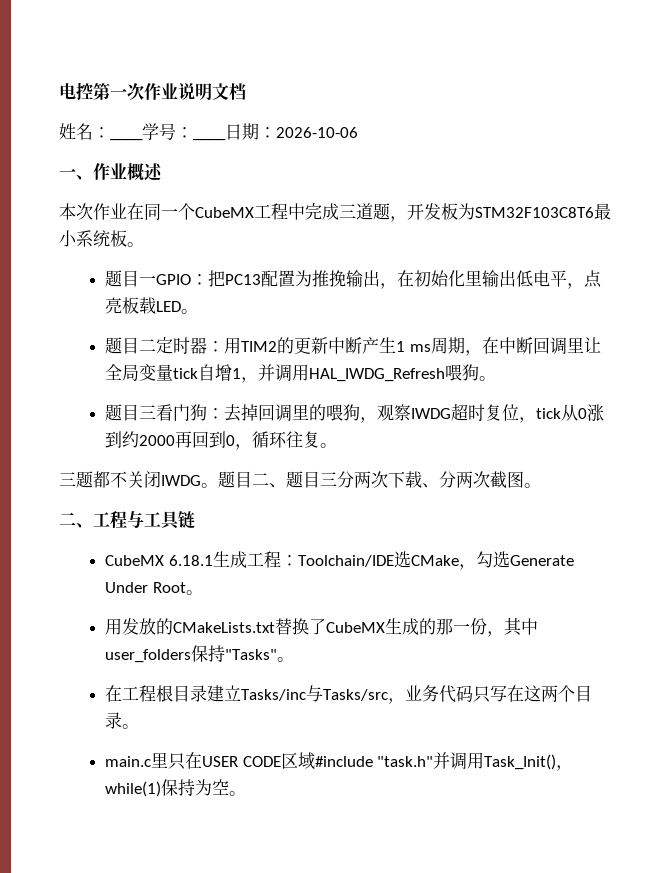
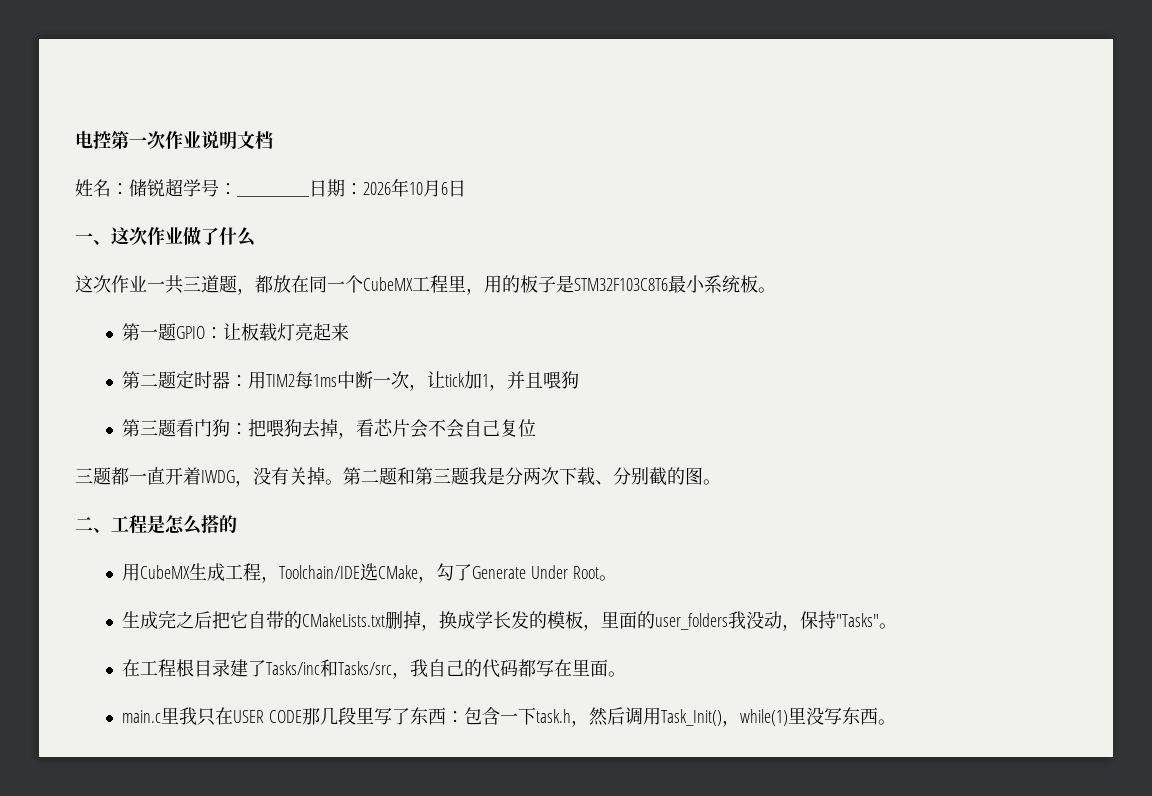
[110,123,193,141] [193,123,358,141] [59,163,163,181] [59,203,611,222] [59,230,144,247] [105,270,603,289] [105,297,199,314] [105,337,601,356] [105,364,497,383] [105,403,605,423] [105,431,338,450] [59,471,337,488] ____学号：____日期：2026-10-06 // 一、作业概述 // 本次作业在同一个CubeMX工程中完成三道题，开发板为STM32F103C8T6最小系统板。 // 题目一GPIO：把PC13配置为推挽输出，在初始化里输出低电平，点亮板载LED。 // 题目二定时器：用TIM2的更新中断产生1 ms周期，在中断回调里让全局变量tick自增1，并调用HAL_IWDG_Refresh喂狗。 // 题目三看门狗：去掉回调里的喂狗，观察IWDG超时复位，tick从0涨到约2000再回到0，循环往复。 // 三题都不关闭IWDG。题目二、题目三 -> [129,178,237,197] [237,178,466,197] [75,227,256,246] [75,275,776,295] [121,323,349,341] [121,370,579,391] [121,419,536,439] [75,467,505,487] 储锐超学号：＿＿＿＿日期：2026年10月6日 // 一、这次作业做了什么 // 这次作业一共三道题，都放在同一个CubeMX工程里，用的板子是STM32F103C8T6最小系统板。 // 第一题GPIO：让板载灯亮起来 // 第二题定时器：用TIM2每1ms中断一次，让tick加1，并且喂狗 // 第三题看门狗：把喂狗去掉，看芯片会不会自己复位 // 三题都一直开着IWDG，没有关掉。第二题和第三题我是
[456,471,507,489] 两次截 -> [631,467,685,486] 别截的
[127,511,195,530] [105,555,213,566] 与工具链 // CubeMX 6.18.1 -> [147,515,237,534] [121,563,190,581] 是怎么搭的 // 用CubeMX
[280,555,298,566] ： -> [260,576,279,583] ，
[492,551,510,568] 选 -> [453,564,472,581] 了
[105,617,539,637] [105,649,192,663] 用发放的CMakeLists.txt替换了CubeMX生成的那一份，其中user_folders -> [121,610,800,631] 生成完之后把它自带的CMakeLists.txt删掉，换成学长发的模板，里面的user_folders我没动，
[224,685,593,704] [105,712,123,729] 立Tasks/inc与Tasks/src，业务代码只写在这两个目录 -> [247,659,608,679] 了Tasks/inc和Tasks/src，我自己的代码都写在里面
(169, 760) none -> [178,707,197,725] 我
[280,752,451,770] 区域#include "task.h"并 -> [301,707,625,727] 那几段里写了东西：包含一下task.h，然后
[161,779,230,796] 保持为空 -> [787,707,878,725] 里没写东西

